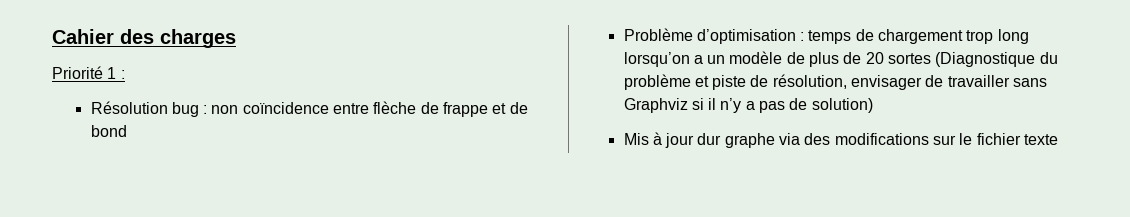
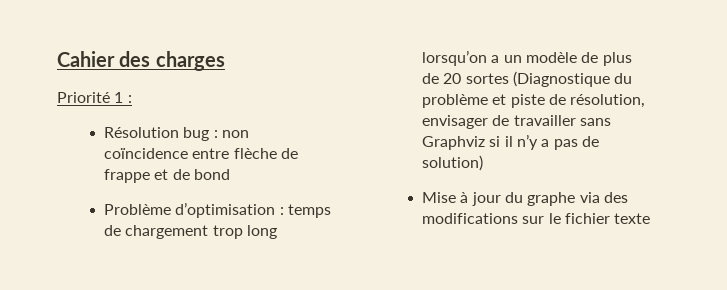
[623,133,649,145] Mis -> [422,192,457,203] Mise
[697,133,722,145] dur -> [505,192,524,203] du

